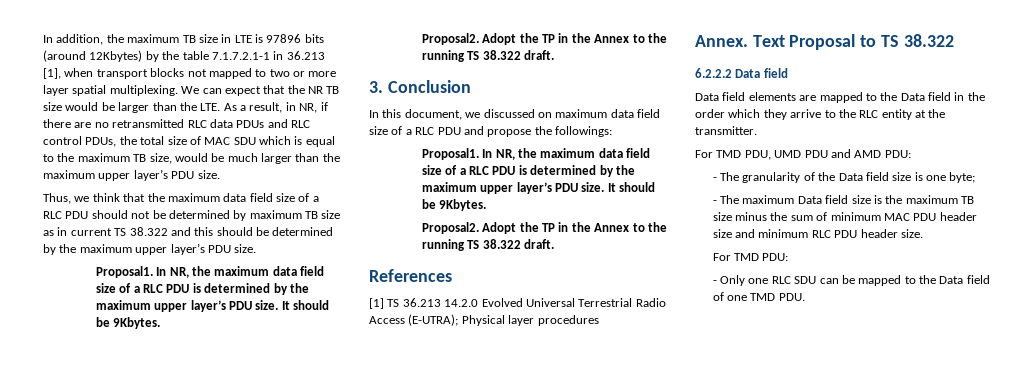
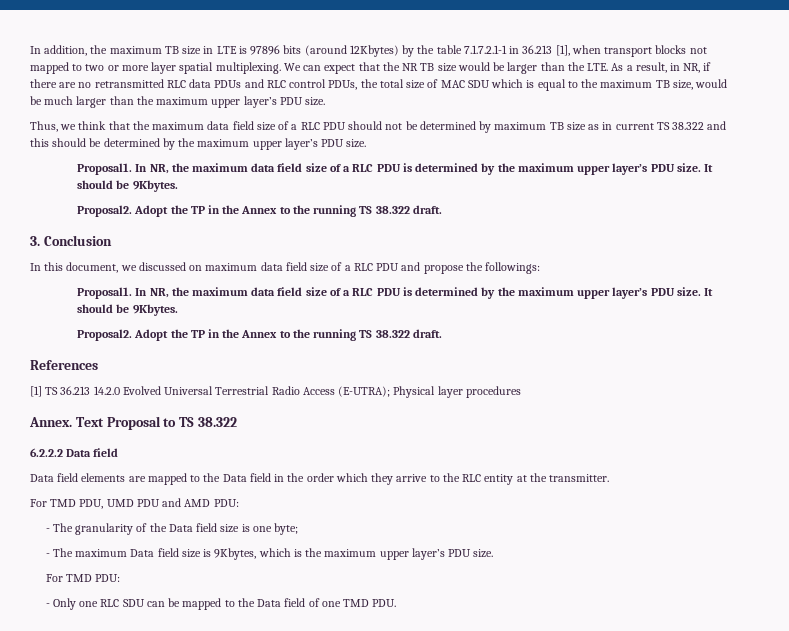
[885,195,975,204] [712,212,977,221] [712,229,898,238] the maximum TB size minus the sum of minimum MAC PDU header size and minimum RLC PDU header -> [214,548,472,560] 9Kbytes, which is the maximum upper layer’s PDU

